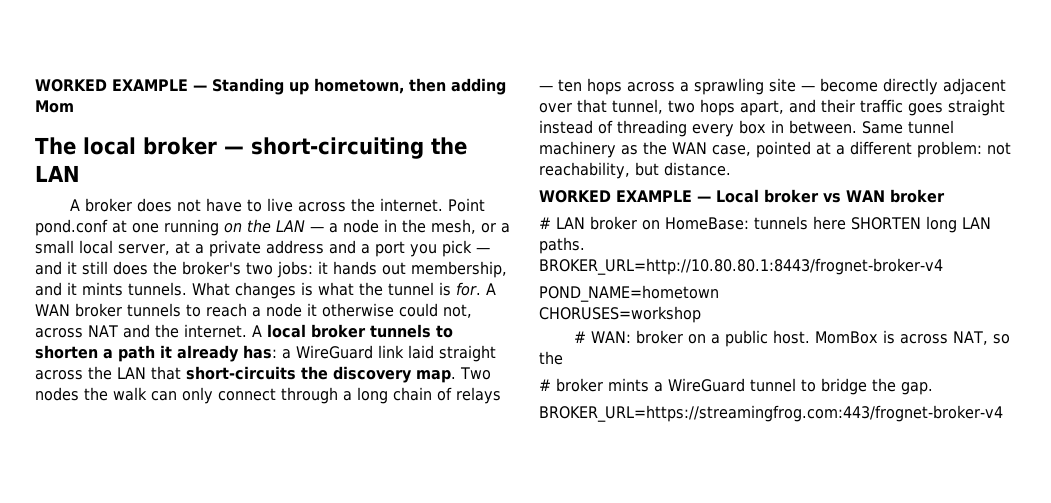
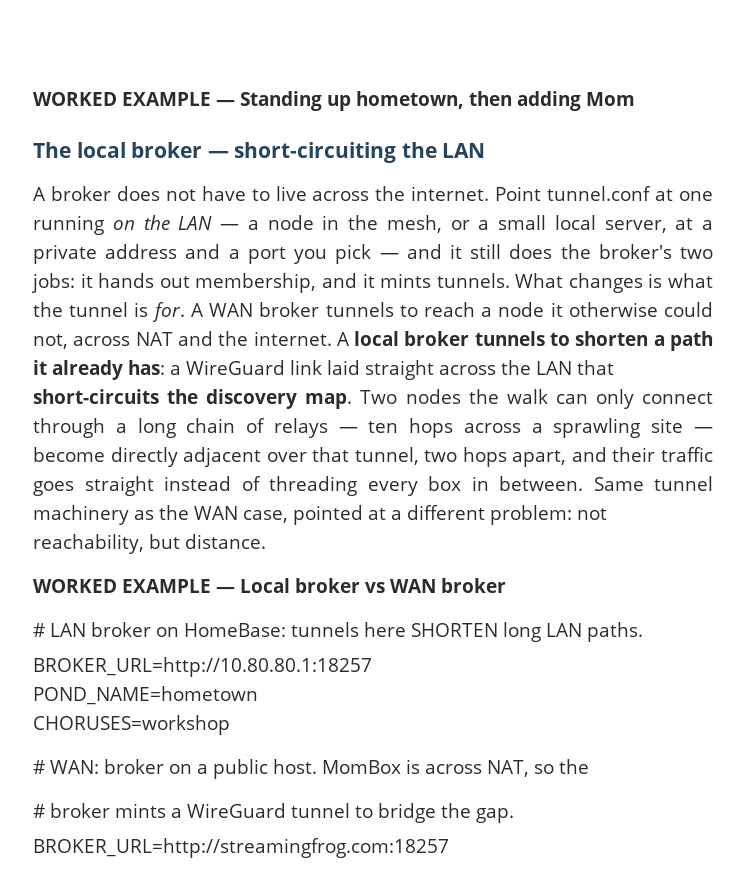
[35,219,108,236] pond.conf -> [547,186,652,201] tunnel.conf
[539,258,943,275] BROKER_URL=http://10.80.80.1:8443/frognet-broker-v4 -> [33,657,372,677] BROKER_URL=http://10.80.80.1:18257
[539,405,1003,422] BROKER_URL=https://streamingfrog.com:443/frognet-broker-v4 -> [33,838,449,858] BROKER_URL=http://streamingfrog.com:18257

